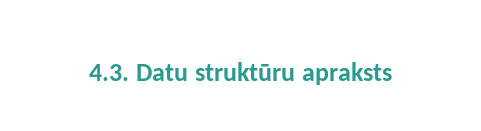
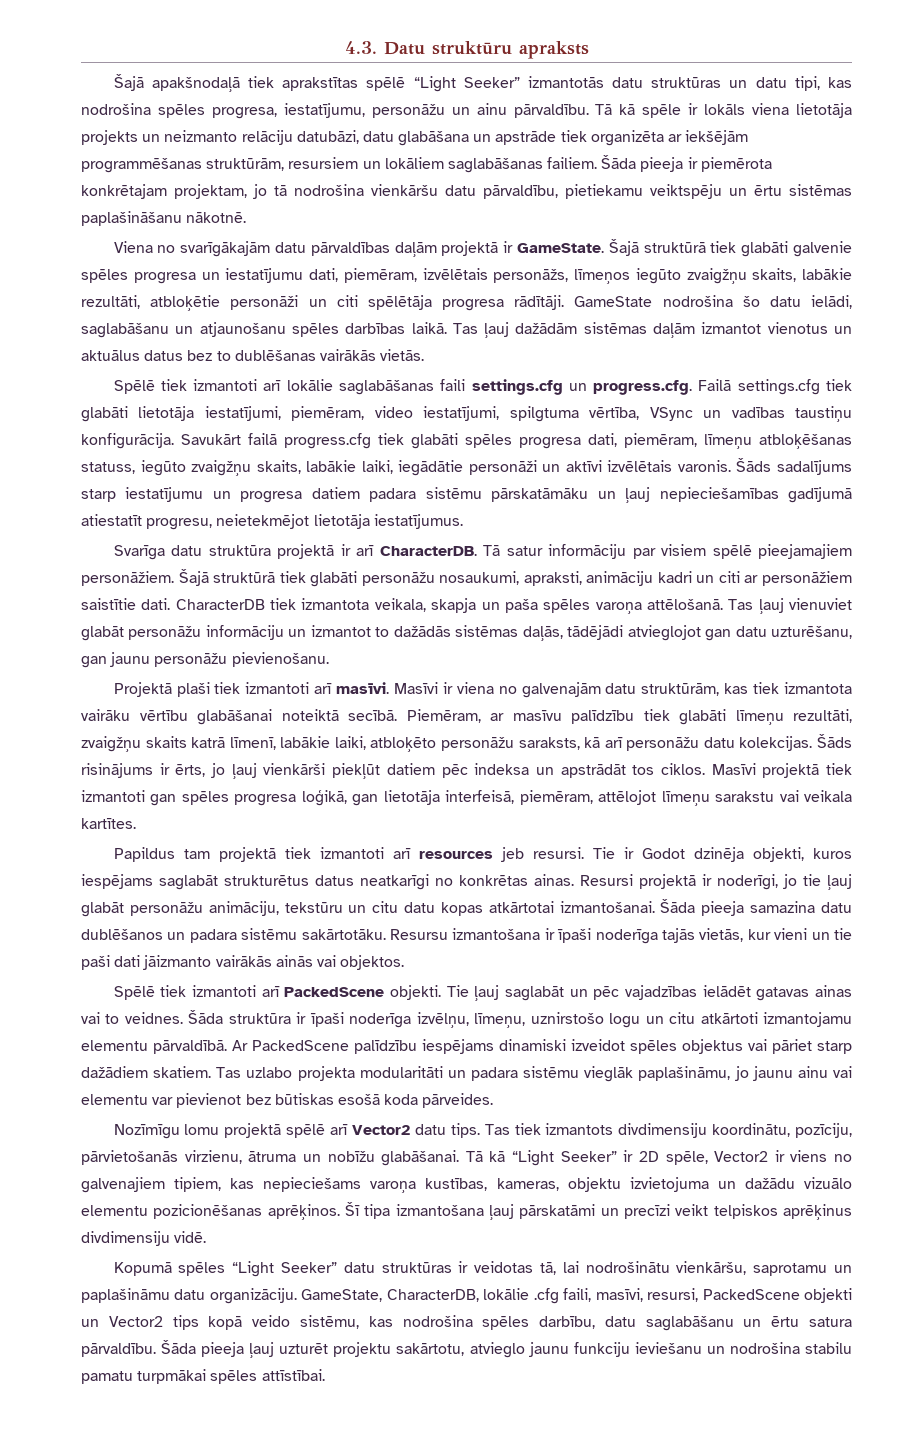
(392, 73) none -> [113,74,852,92] [81,103,853,119] [81,130,749,146] [81,155,772,173] [81,184,852,199] [81,211,247,226] [113,239,853,257] [81,268,852,284] [81,295,852,311] [81,322,852,338] [81,349,425,361] [113,379,853,395] [81,406,852,422] [81,433,852,449] [81,458,853,476] [81,487,852,503] [81,514,463,530] [113,544,852,560] [81,569,853,587] [81,598,852,614] [81,625,852,641] [81,652,329,668] [113,682,852,698] [81,709,852,725] [81,734,852,752] [81,763,852,779] [81,790,852,806] [81,818,136,829] [113,847,852,862] [81,874,852,890] [81,899,852,917] [81,928,852,944] [81,955,405,970] [113,985,852,1001] [81,1010,853,1028] [81,1039,852,1054] [81,1066,852,1082] [81,1093,494,1108] [113,1123,852,1139] [81,1150,852,1166] [81,1177,852,1193] [81,1202,853,1220] [81,1231,207,1246] [113,1261,853,1277] [81,1288,853,1304] [81,1315,853,1331] [81,1340,853,1358] [81,1369,325,1384] // Šajā apakšnodaļā tiek aprakstītas spēlē “Light Seeker” izmantotās datu struktūras un datu tipi, kas nodrošina spēles progresa, iestatījumu, personāžu un ainu pārvaldību. Tā kā spēle ir lokāls viena lietotāja projekts un neizmanto relāciju datubāzi, datu glabāšana un apstrāde tiek organizēta ar iekšējām programmēšanas struktūrām, resursiem un lokāliem saglabāšanas failiem. Šāda pieeja ir piemērota konkrētajam projektam, jo tā nodrošina vienkāršu datu pārvaldību, pietiekamu veiktspēju un ērtu sistēmas paplašināšanu nākotnē. // Viena no svarīgākajām datu pārvaldības daļām projektā ir GameState. Šajā struktūrā tiek glabāti galvenie spēles progresa un iestatījumu dati, piemēram, izvēlētais personāžs, līmeņos iegūto zvaigžņu skaits, labākie rezultāti, atbloķētie personāži un citi spēlētāja progresa rādītāji. GameState nodrošina šo datu ielādi, saglabāšanu un atjaunošanu spēles darbības laikā. Tas ļauj dažādām sistēmas daļām izmantot vienotus un aktuālus datus bez to dublēšanas vairākās vietās. // Spēlē tiek izmantoti arī lokālie saglabāšanas faili settings.cfg un progress.cfg. Failā settings.cfg tiek glabāti lietotāja iestatījumi, piemēram, video iestatījumi, spilgtuma vērtība, VSync un vadības taustiņu konfigurācija. Savukārt failā progress.cfg tiek glabāti spēles progresa dati, piemēram, līmeņu atbloķēšanas statuss, iegūto zvaigžņu skaits, labākie laiki, iegādātie personāži un aktīvi izvēlētais varonis. Šāds sadalījums starp iestatījumu un progresa datiem padara sistēmu pārskatāmāku un ļauj nepieciešamības gadījumā atiestatīt progresu, neietekmējot lietotāja iestatījumus. // Svarīga datu struktūra projektā ir arī CharacterDB. Tā satur informāciju par visiem spēlē pieejamajiem personāžiem. Šajā struktūrā tiek glabāti personāžu nosaukumi, apraksti, animāciju kadri un citi ar personāžiem saistītie dati. CharacterDB tiek izmantota veikala, skapja un paša spēles varoņa attēlošanā. Tas ļauj vienuviet glabāt personāžu informāciju un izmantot to dažādās sistēmas daļās, tādējādi atvieglojot gan datu uzturēšanu, gan jaunu personāžu pievienošanu. // Projektā plaši tiek izmantoti arī masīvi. Masīvi ir viena no galvenajām datu struktūrām, kas tiek izmantota vairāku vērtību glabāšanai noteiktā secībā. Piemēram, ar masīvu palīdzību tiek glabāti līmeņu rezultāti, zvaigžņu skaits katrā līmenī, labākie laiki, atbloķēto personāžu saraksts, kā arī personāžu datu kolekcijas. Šāds risinājums ir ērts, jo ļauj vienkārši piekļūt datiem pēc indeksa un apstrādāt tos ciklos. Masīvi projektā tiek izmantoti gan spēles progresa loģikā, gan lietotāja interfeisā, piemēram, attēlojot līmeņu sarakstu vai veikala kartītes. // Papildus tam projektā tiek izmantoti arī resources jeb resursi. Tie ir Godot dzinēja objekti, kuros iespējams saglabāt strukturētus datus neatkarīgi no konkrētas ainas. Resursi projektā ir noderīgi, jo tie ļauj glabāt personāžu animāciju, tekstūru un citu datu kopas atkārtotai izmantošanai. Šāda pieeja samazina datu dublēšanos un padara sistēmu sakārtotāku. Resursu izmantošana ir īpaši noderīga tajās vietās, kur vieni un tie paši dati jāizmanto vairākās ainās vai objektos. // Spēlē tiek izmantoti arī PackedScene objekti. Tie ļauj saglabāt un pēc vajadzības ielādēt gatavas ainas vai to veidnes. Šāda struktūra ir īpaši noderīga izvēlņu, līmeņu, uznirstošo logu un citu atkārtoti izmantojamu elementu pārvaldībā. Ar PackedScene palīdzību iespējams dinamiski izveidot spēles objektus vai pāriet starp dažādiem skatiem. Tas uzlabo projekta modularitāti un padara sistēmu vieglāk paplašināmu, jo jaunu ainu vai elementu var pievienot bez būtiskas esošā koda pārveides. // Nozīmīgu lomu projektā spēlē arī Vector2 datu tips. Tas tiek izmantots divdimensiju koordinātu, pozīciju, pārvietošanās virzienu, ātruma un nobīžu glabāšanai. Tā kā “Light Seeker” ir 2D spēle, Vector2 ir viens no galvenajiem tipiem, kas nepieciešams varoņa kustības, kameras, objektu izvietojuma un dažādu vizuālo elementu pozicionēšanas aprēķinos. Šī tipa izmantošana ļauj pārskatāmi un precīzi veikt telpiskos aprēķinus divdimensiju vidē. // Kopumā spēles “Light Seeker” datu struktūras ir veidotas tā, lai nodrošinātu vienkāršu, saprotamu un paplašināmu datu organizāciju. GameState, CharacterDB, lokālie .cfg faili, masīvi, resursi, PackedScene objekti un Vector2 tips kopā veido sistēmu, kas nodrošina spēles darbību, datu saglabāšanu un ērtu satura pārvaldību. Šāda pieeja ļauj uzturēt projektu sakārtotu, atvieglo jaunu funkciju ieviešanu un nodrošina stabilu pamatu turpmākai spēles attīstībai.

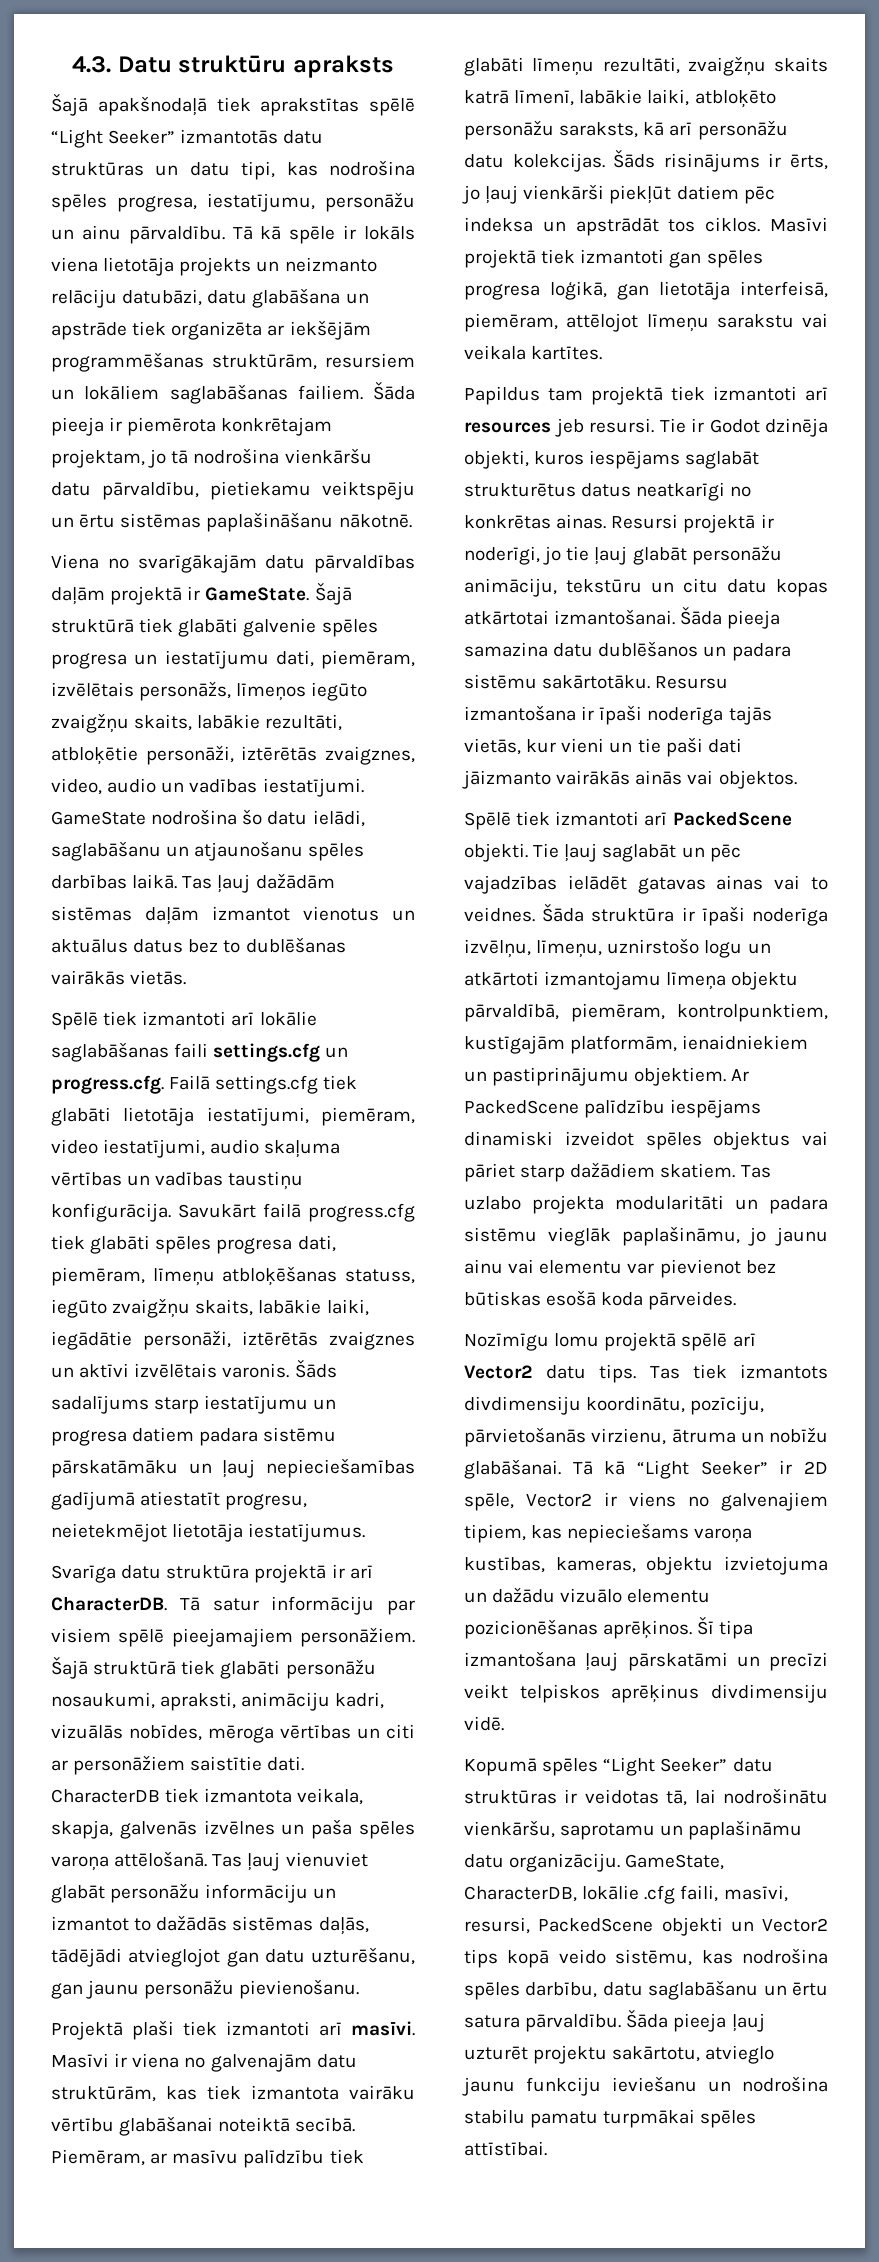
[230,295,565,311] personāži un citi spēlētāja progresa rādītāji. -> [145,745,416,765] [51,778,364,797] personāži, iztērētās zvaigznes, video, audio un vadības iestatījumi.
[509,406,693,422] spilgtuma vērtība, VSync -> [210,1139,341,1158] [51,1172,122,1186] audio skaļuma vērtības
[468,460,537,475] personāži -> [143,1330,415,1350] personāži, iztērētās zvaigznes
[657,571,692,583] kadri -> [335,1692,385,1709] [51,1724,351,1743] kadri, vizuālās nobīdes, mēroga vērtības
[431,598,477,613] skapja -> [51,1820,275,1839] skapja, galvenās izvēlnes
[669,1012,696,1024] citu -> (771, 948) none
[81,1040,227,1054] elementu pārvaldībā. -> [666,971,799,990] [464,1003,828,1022] [464,1035,809,1054] [464,1067,727,1086] līmeņa objektu pārvaldībā, piemēram, kontrolpunktiem, kustīgajām platformām, ienaidniekiem un pastiprinājumu objektiem.

